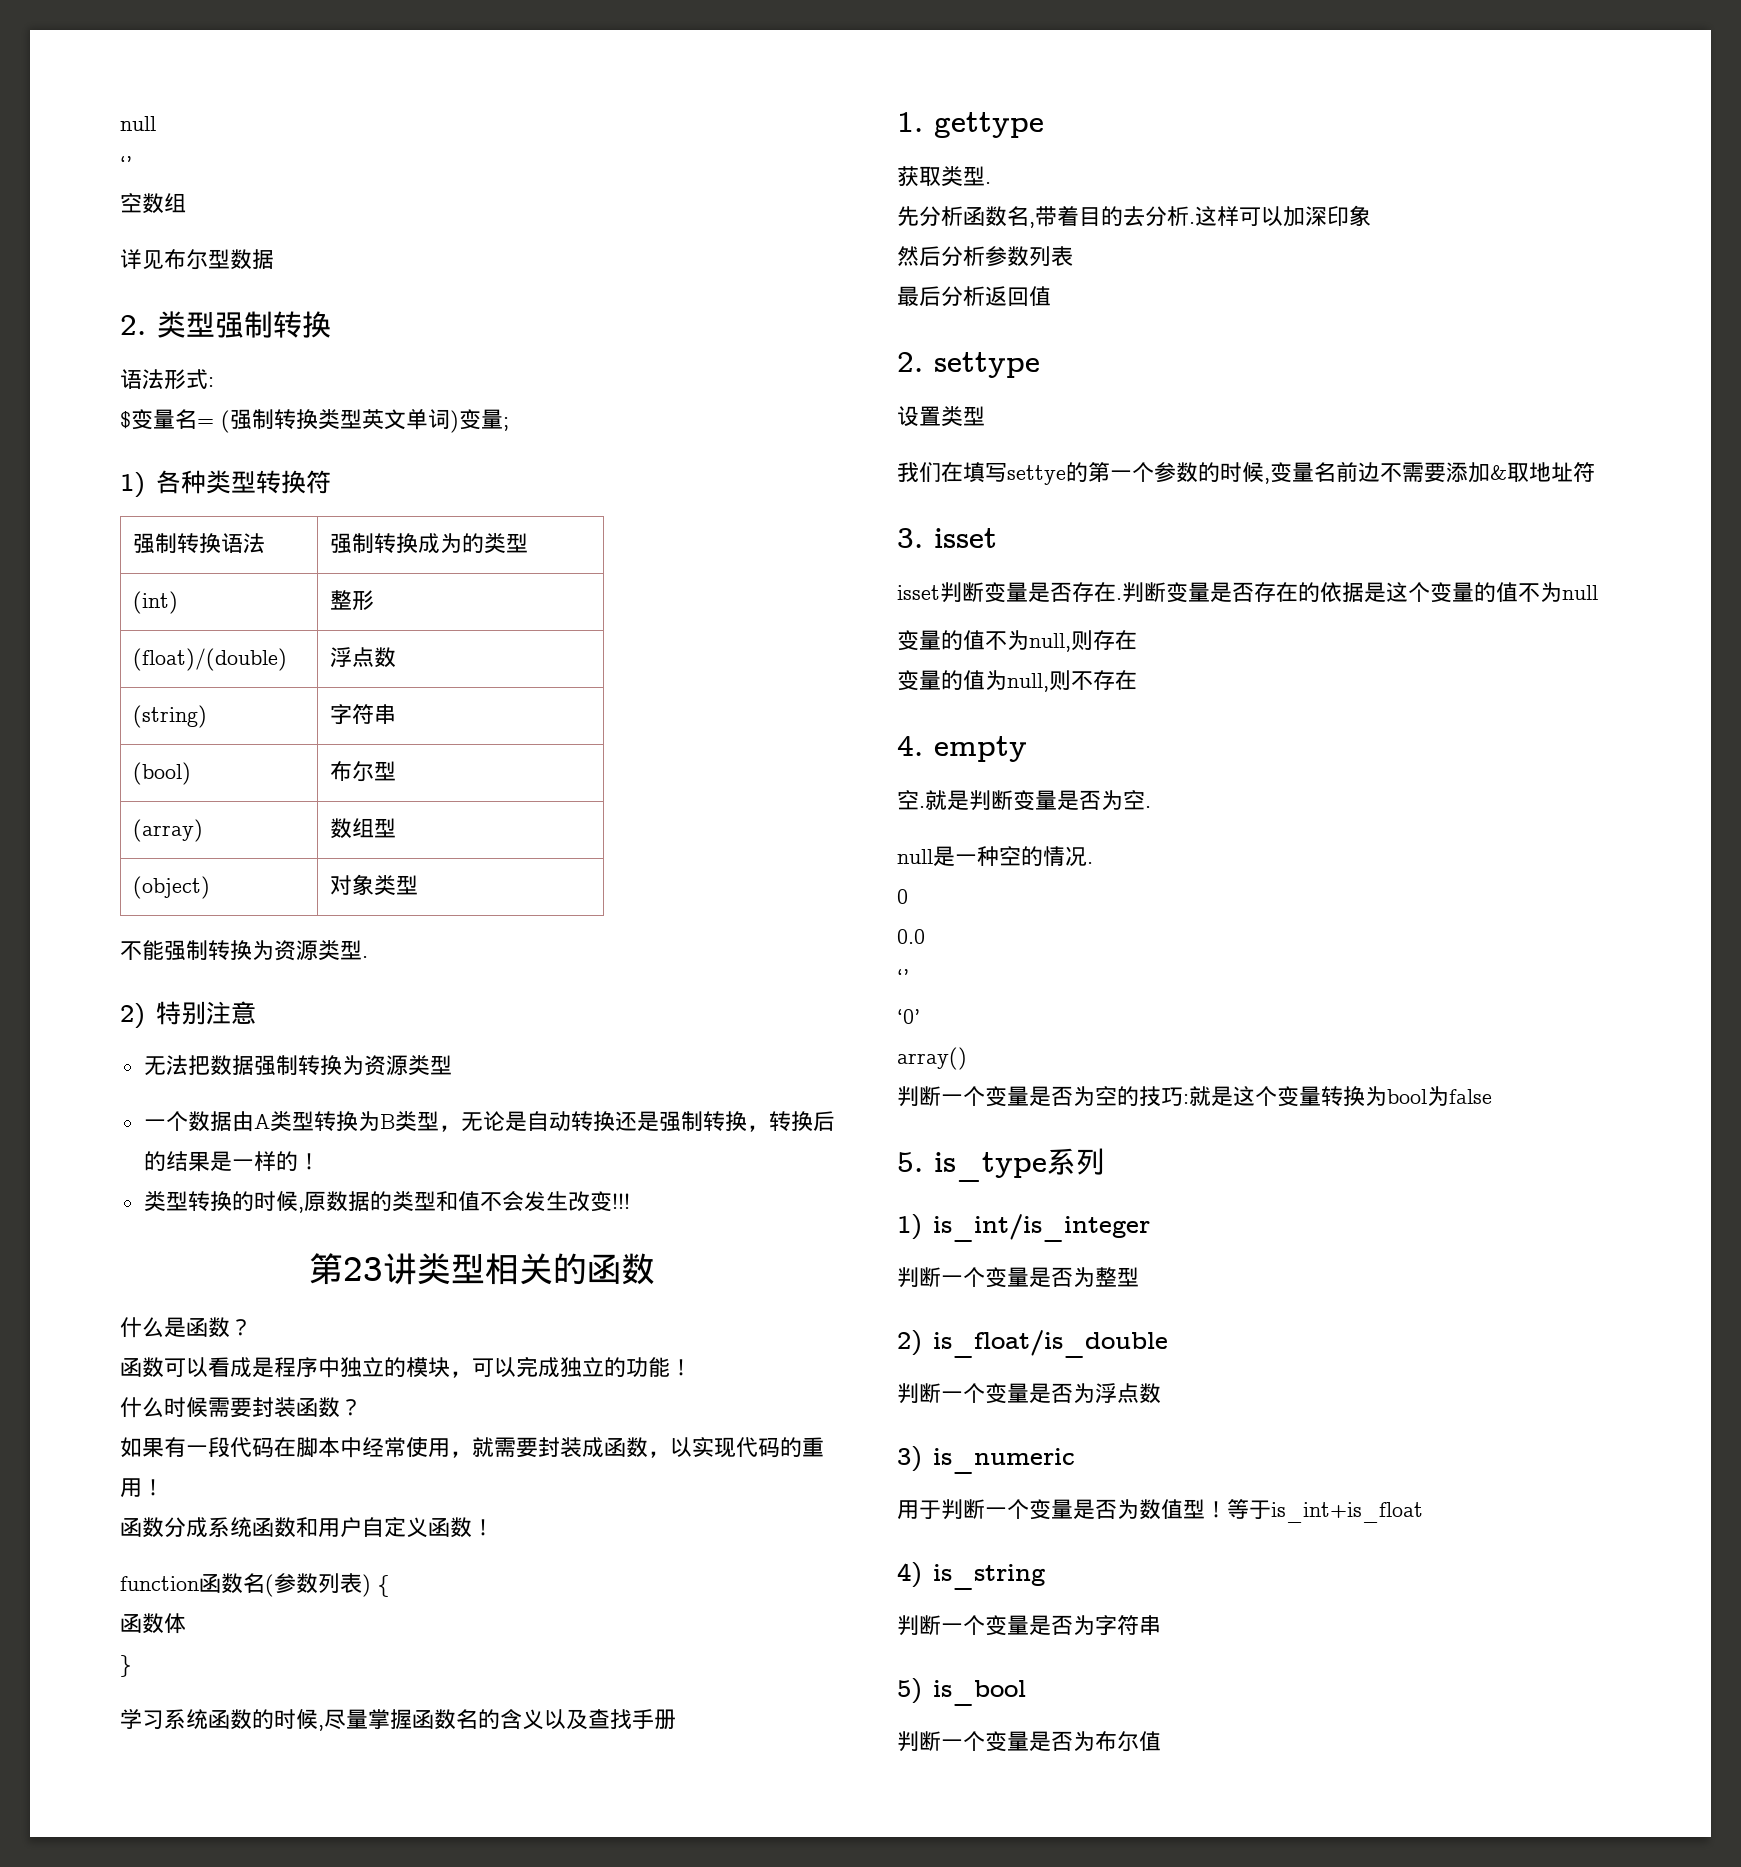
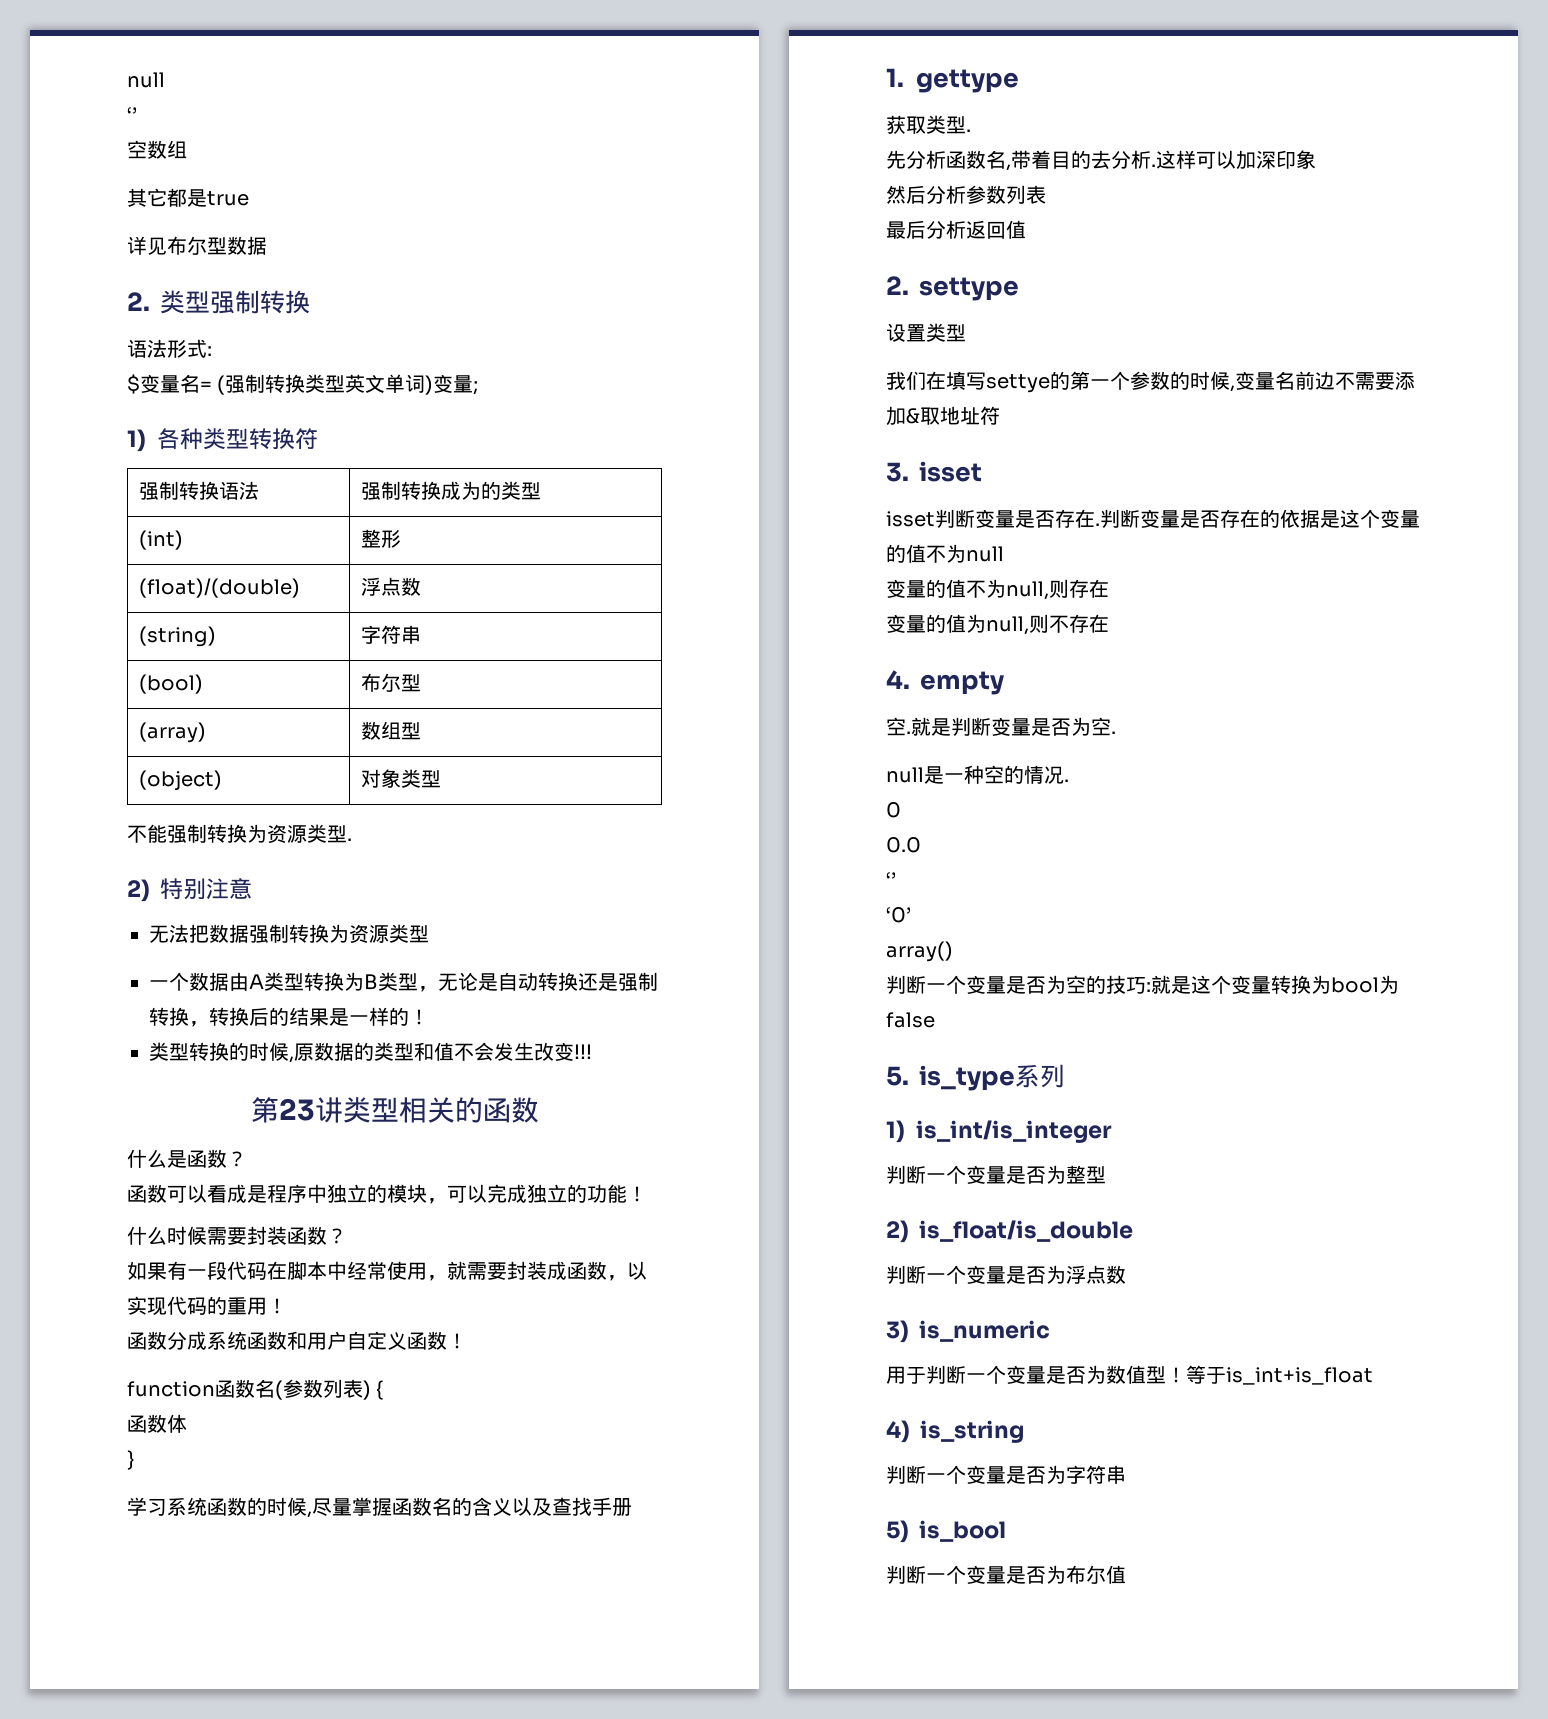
(186, 203) none -> [127,188,249,207] // 其它都是true

